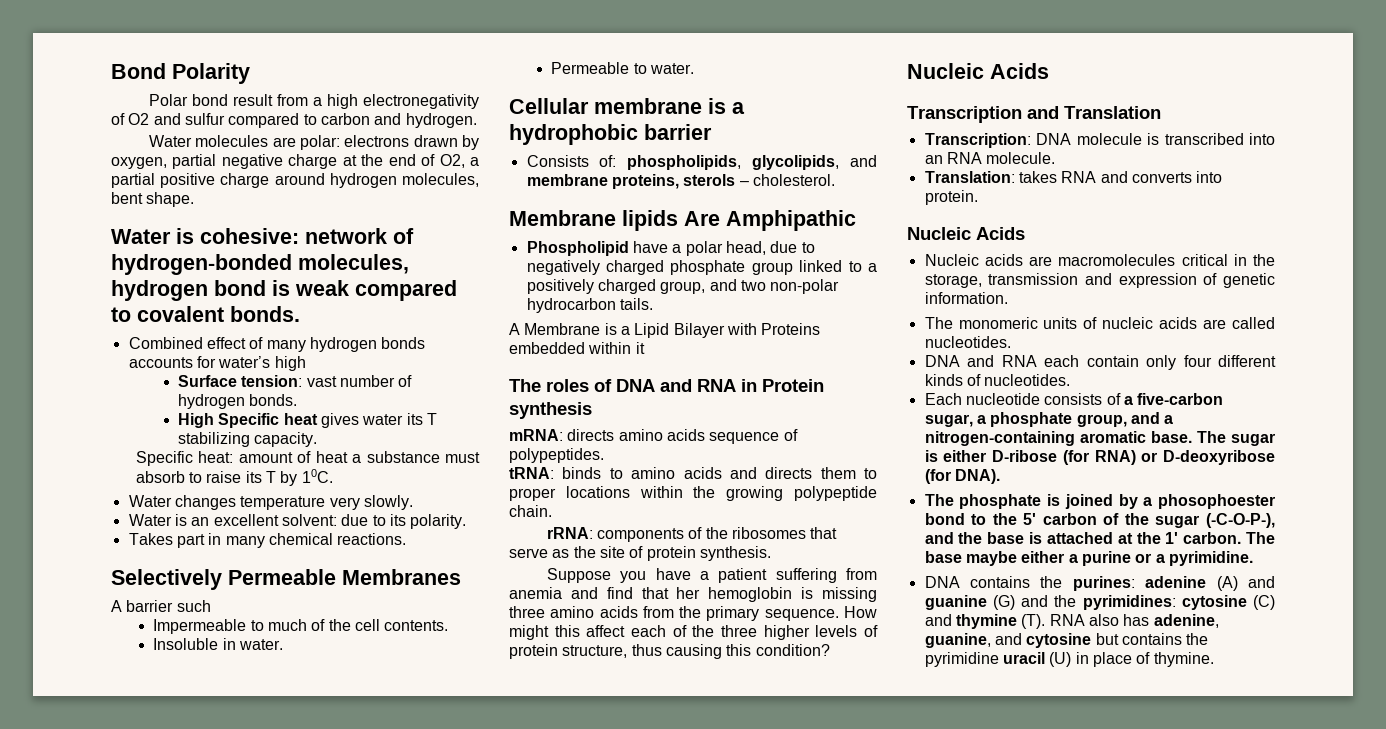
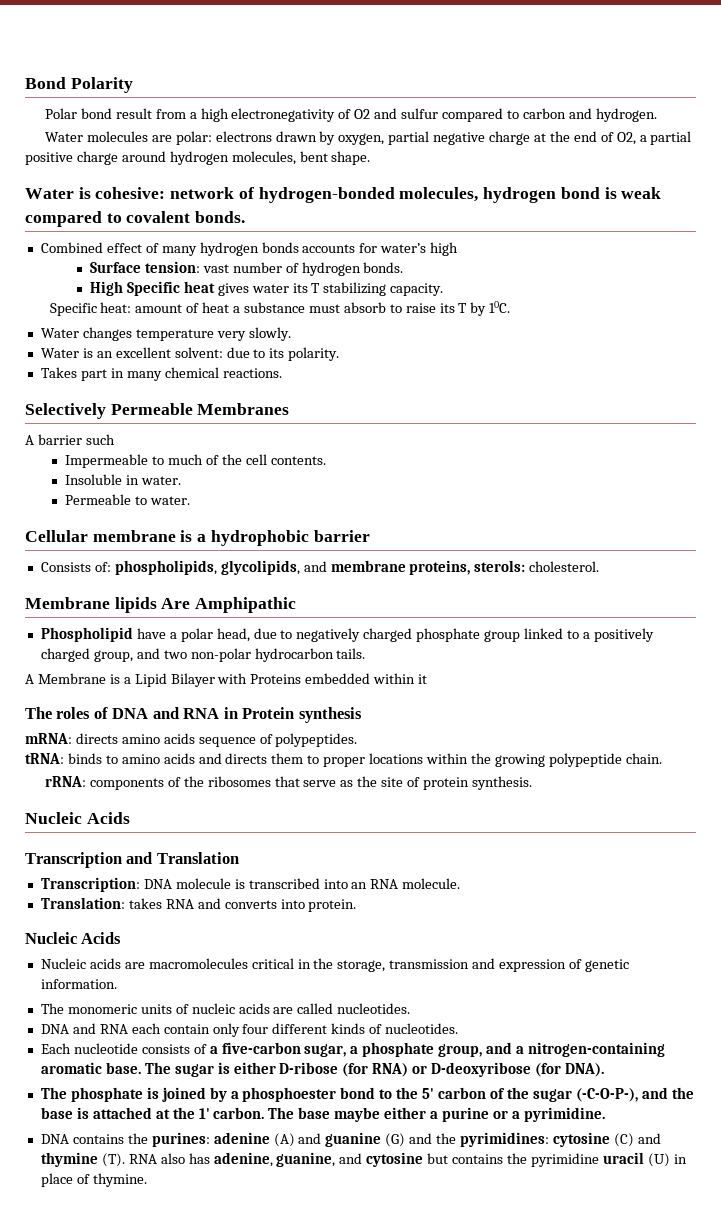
[683,174,749,186] sterols – -> [474,560,526,572] sterols:
[546,568,877,583] [509,587,877,602] [509,606,877,621] [509,625,878,640] [509,644,830,659] // Suppose you have a patient suffering from anemia and find that her hemoglobin is missing three amino acids from the primary sequence. How might this affect each of the three higher levels of protein structure, thus causing this condition? -> (532, 783) none
[1158,494,1275,509] phosophoester -> [242,1087,337,1102] phosphoester

